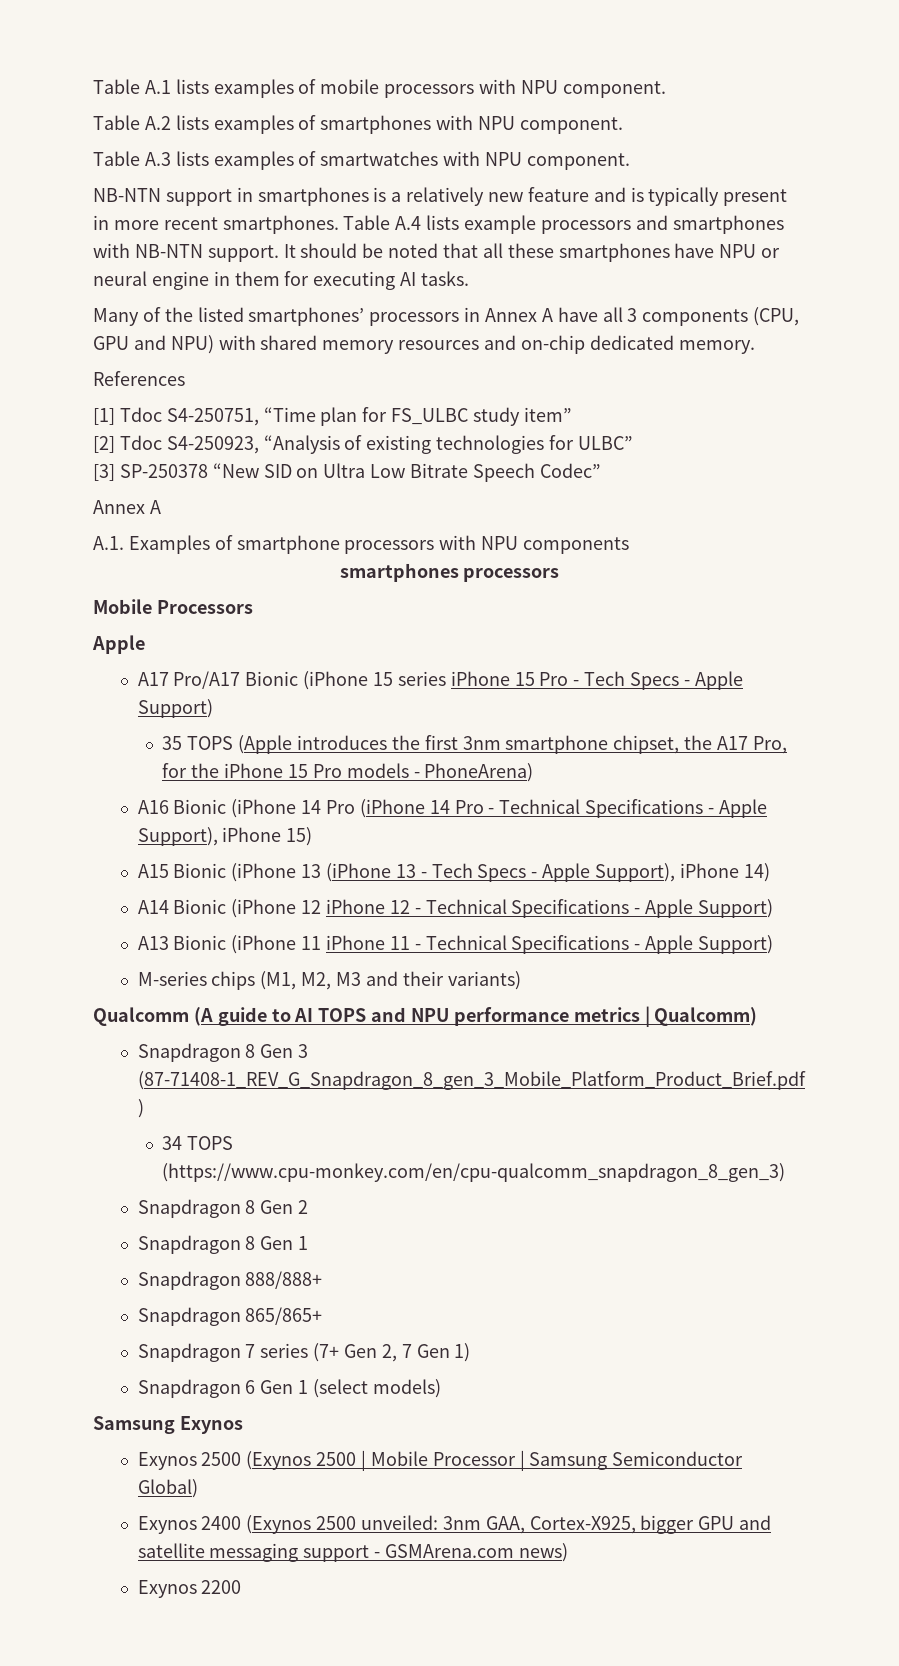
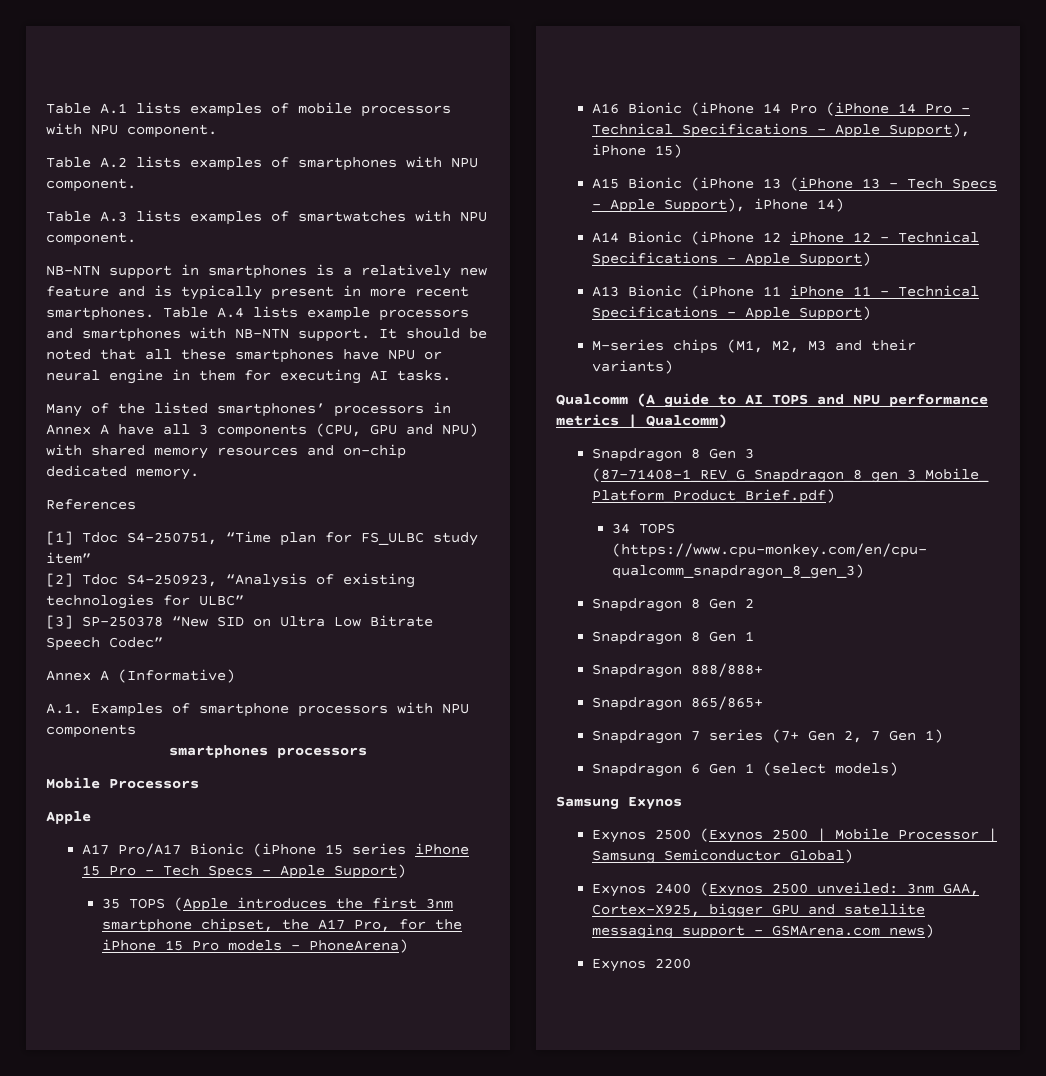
(161, 507) none -> [118,669,235,683] (Informative)

